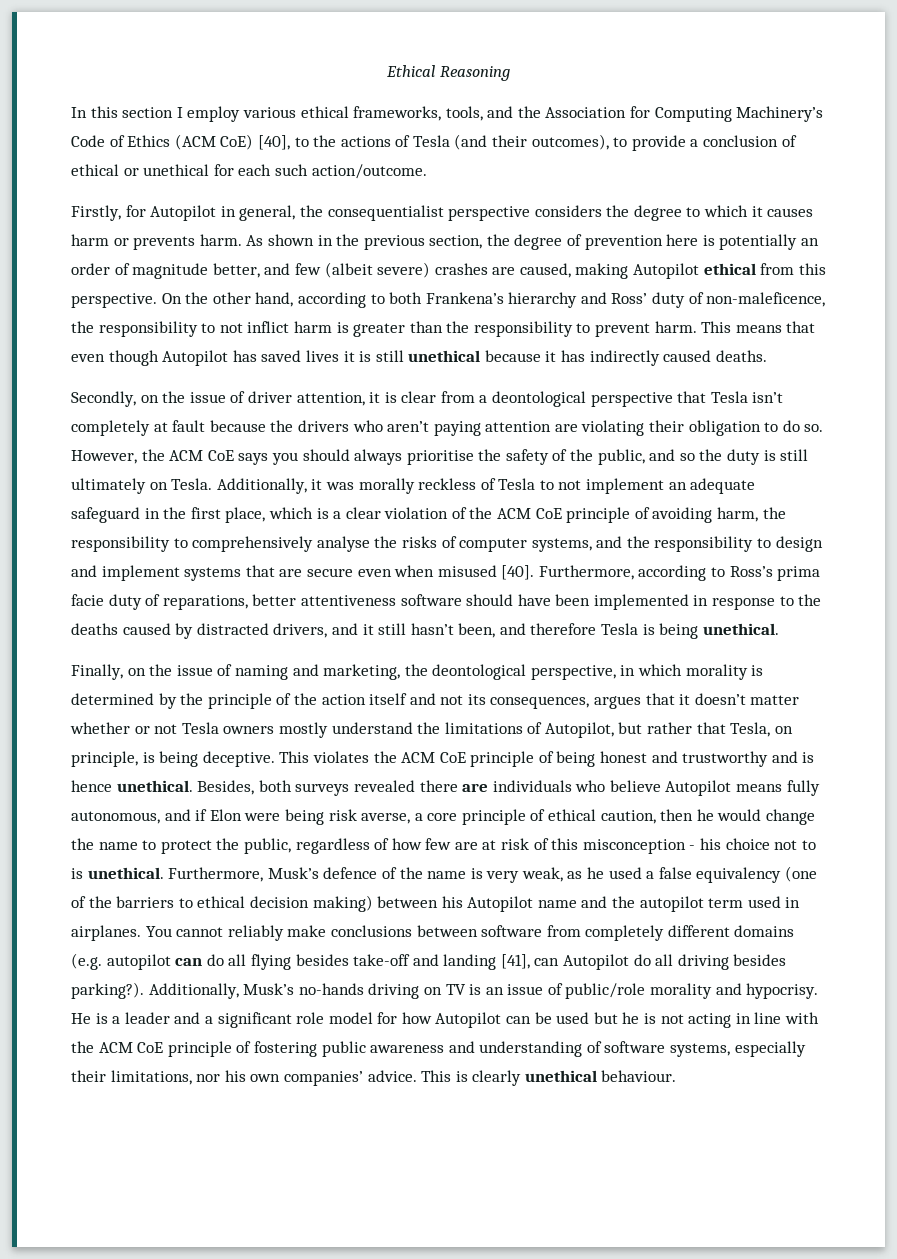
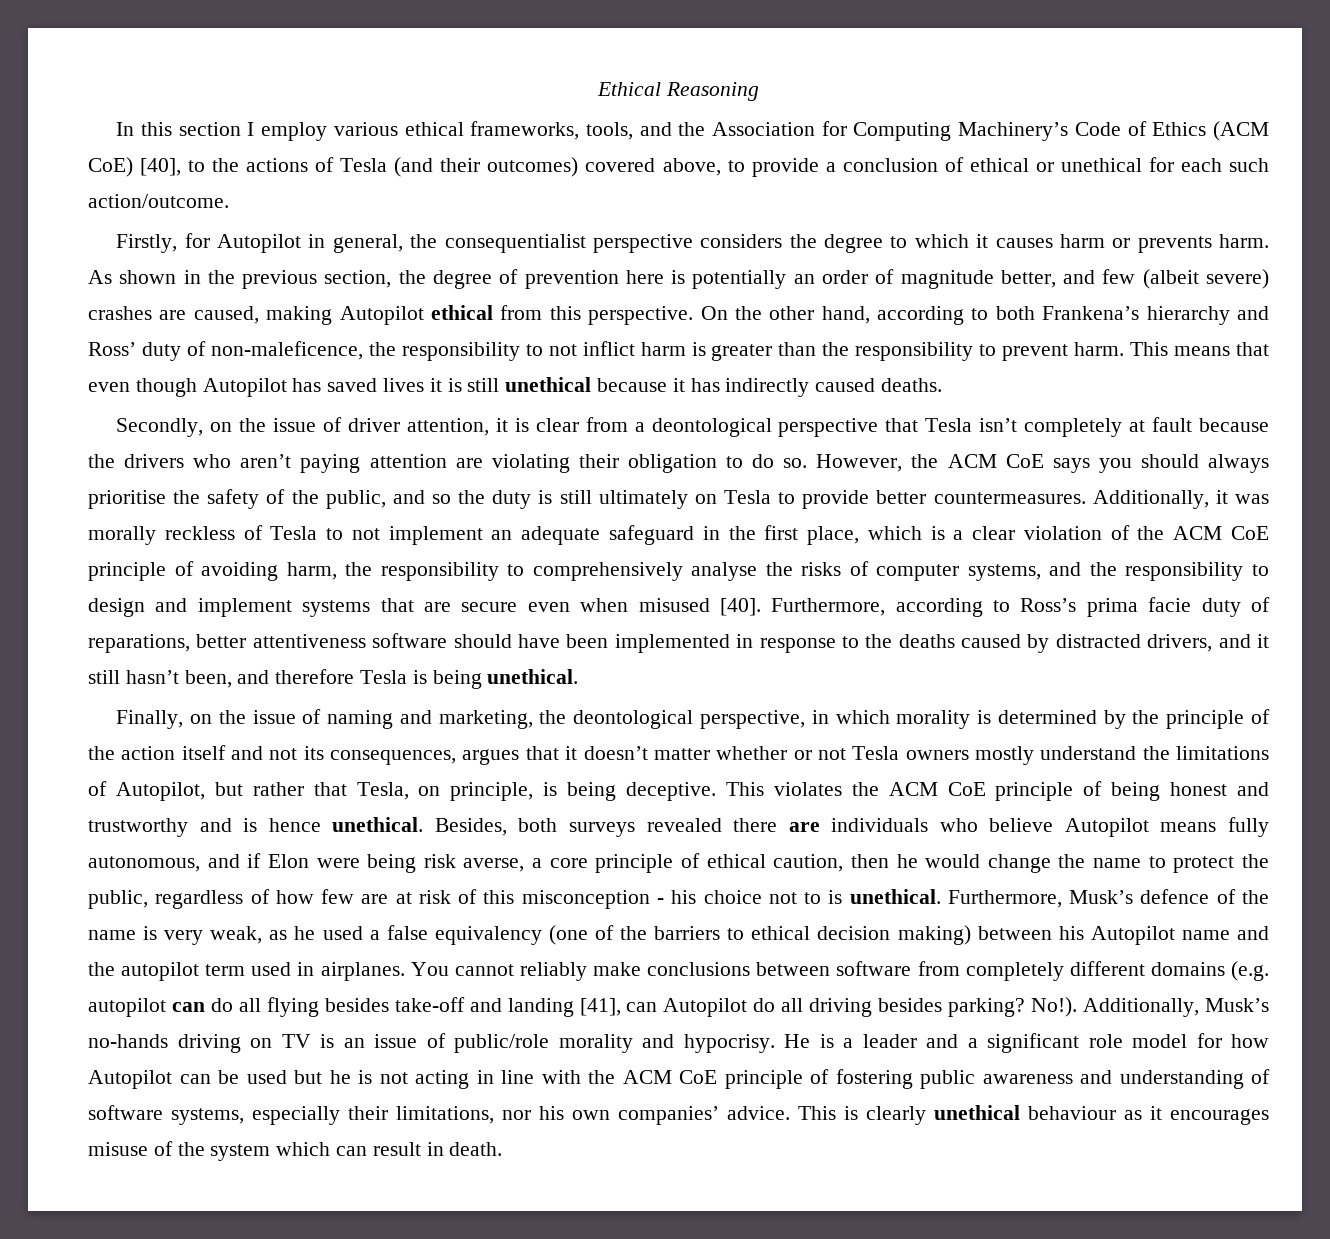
[531,134,609,150] outcomes), -> [487,157,721,177] outcomes) covered above,
[171,478,213,490] Tesla. -> [724,490,1086,509] Tesla to provide better countermeasures.
[71,982,144,999] parking?). -> [948,997,1078,1017] parking? No!).
[601,1070,677,1082] behaviour. -> [1028,1106,1269,1125] [88,1141,503,1161] behaviour as it encourages misuse of the system which can result in death.

